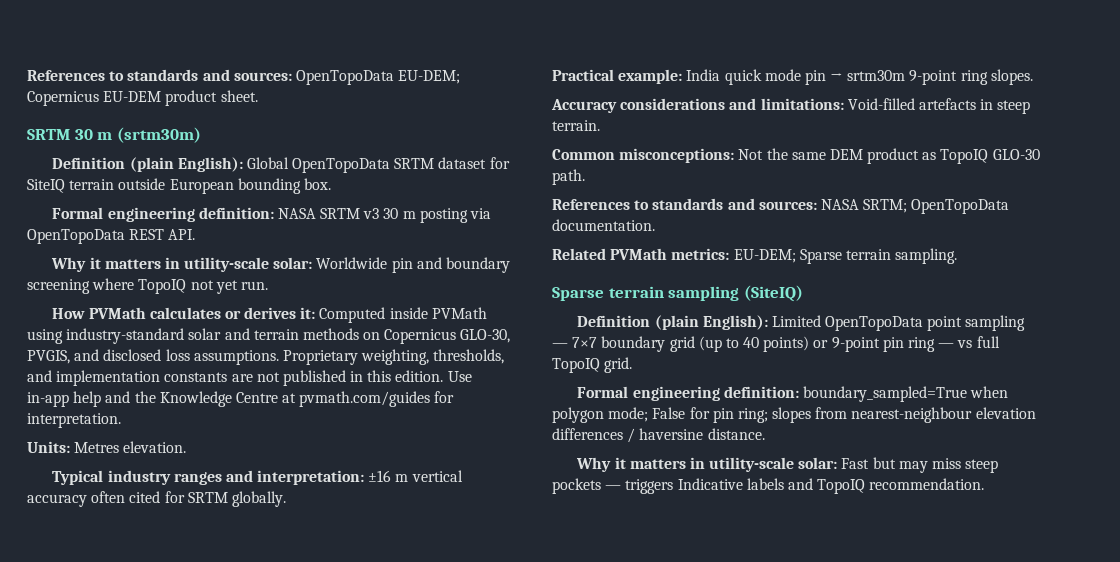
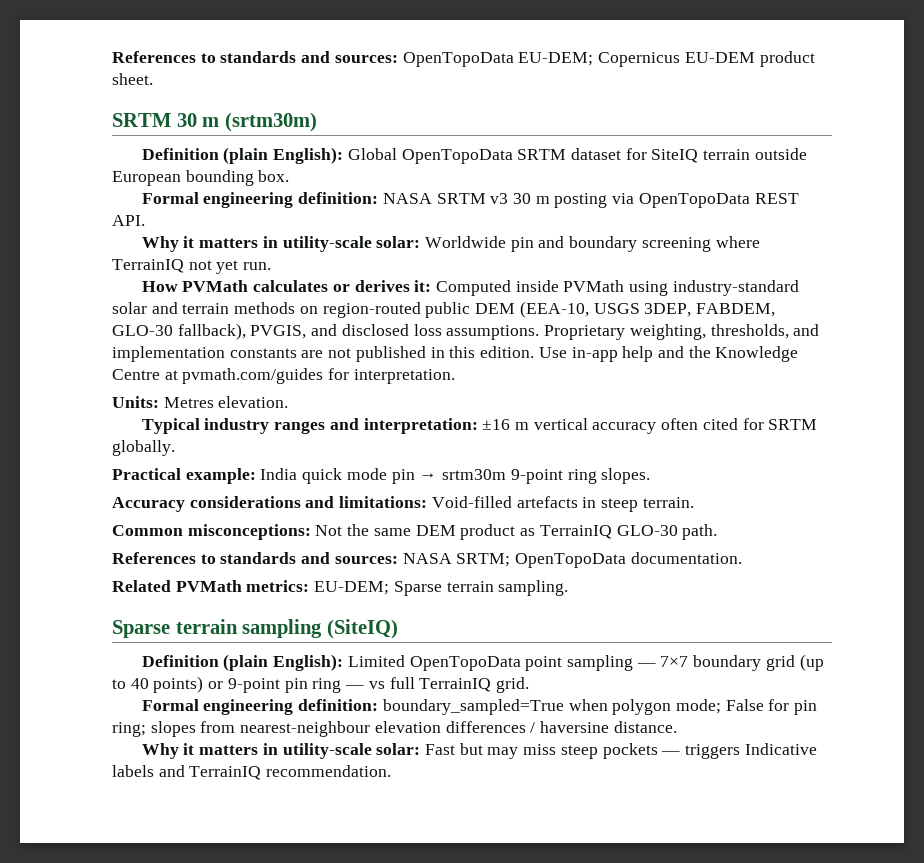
[138,279,187,294] TopoIQ -> [112,259,184,273] TerrainIQ
[384,329,511,344] Copernicus GLO-30, -> [322,301,775,318] [112,323,246,340] region-routed public DEM (EEA-10, USGS 3DEP, FABDEM, GLO-30 fallback),
[940,149,989,164] TopoIQ -> [539,525,612,539] TerrainIQ
[552,358,600,373] TopoIQ -> [419,678,492,692] TerrainIQ
[817,479,866,494] TopoIQ -> [189,766,262,780] TerrainIQ

